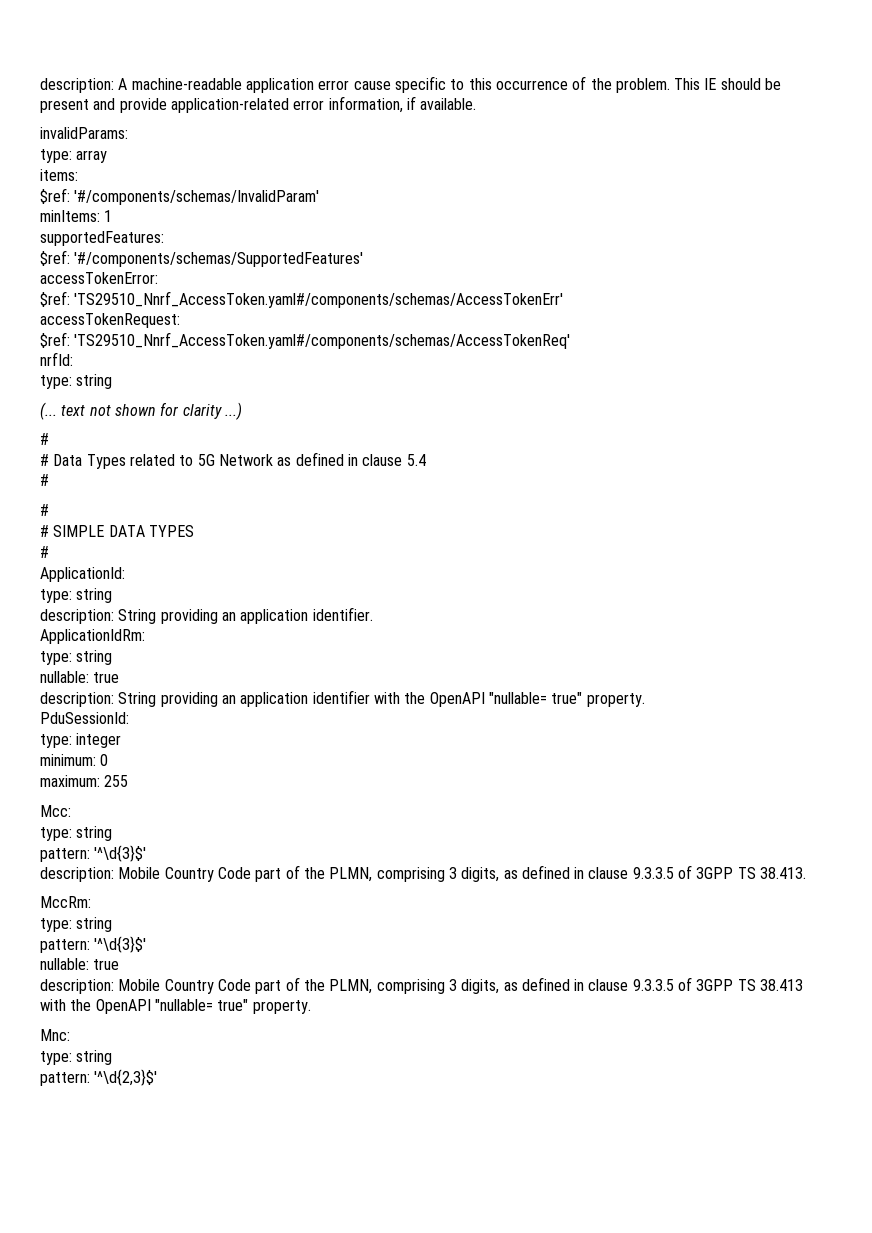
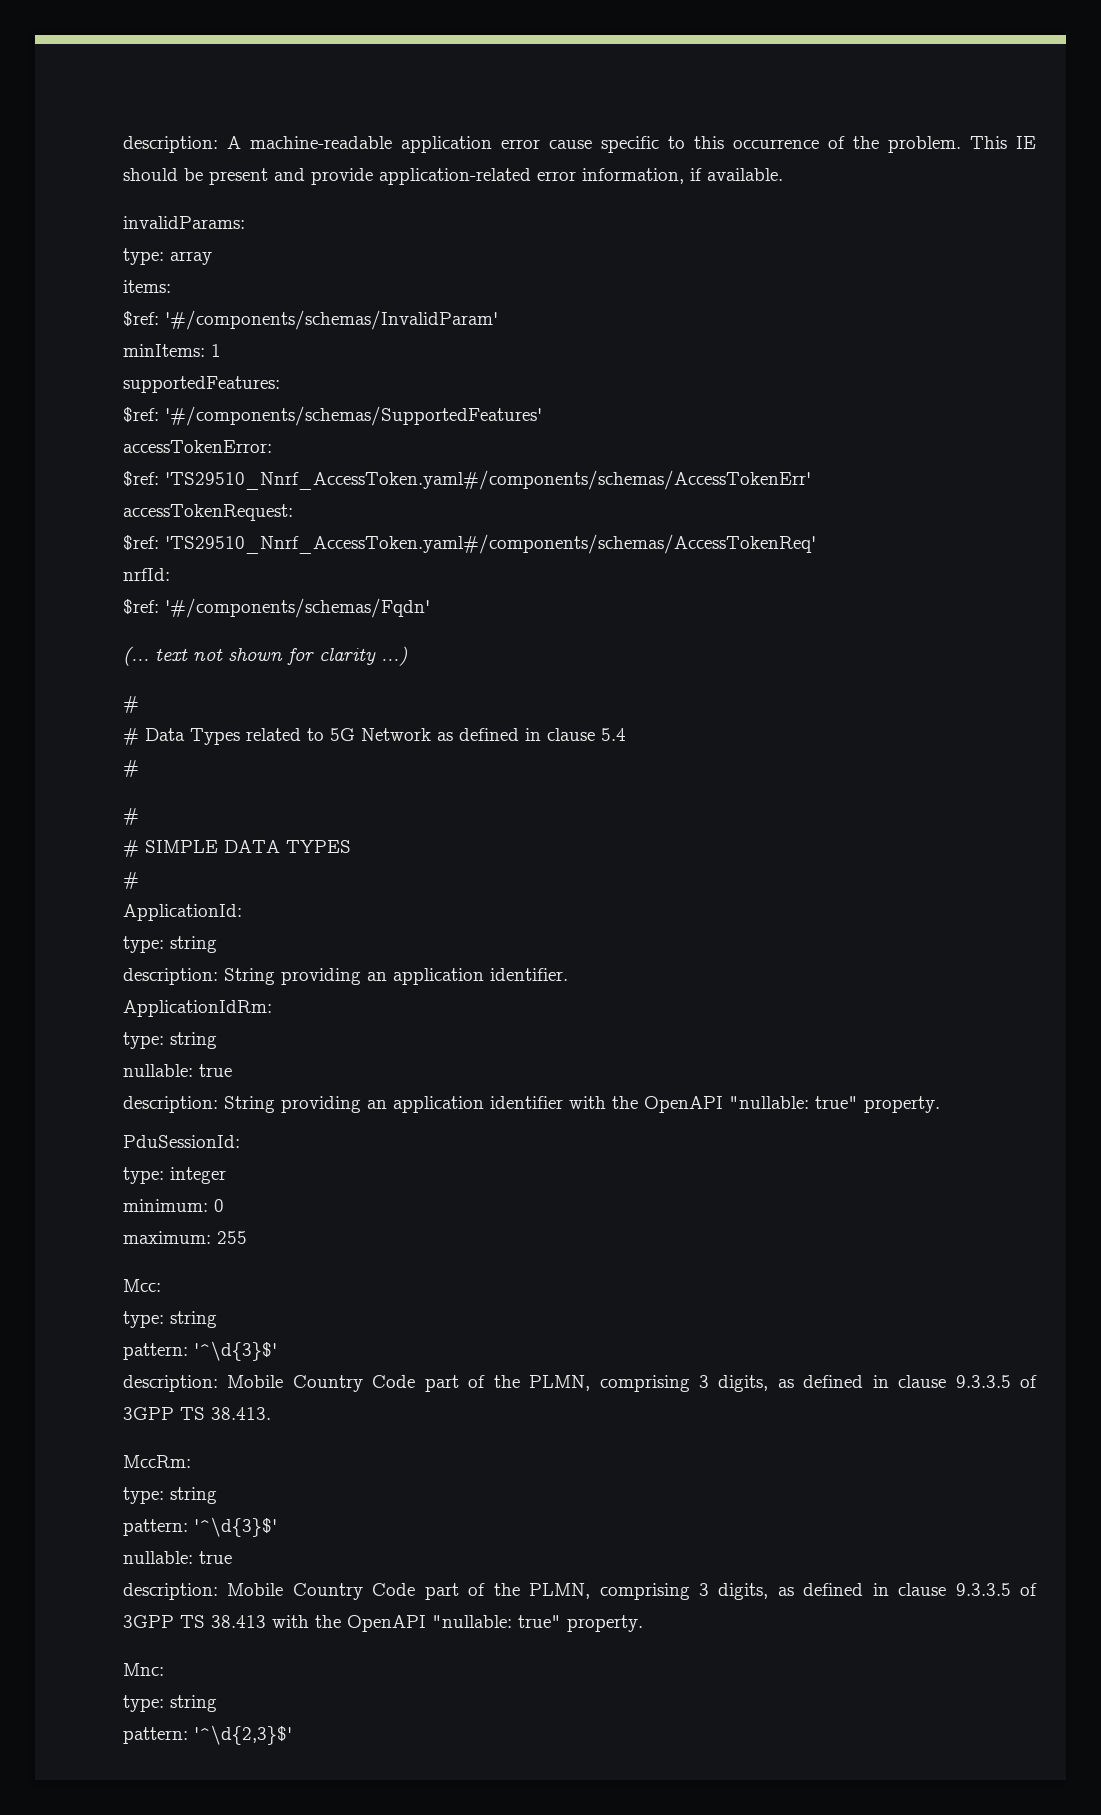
[40,374,113,389] type: string -> [123,598,430,618] $ref: '#/components/schemas/Fqdn'
[488,692,547,704] "nullable= -> [729,1096,809,1109] "nullable:
[154,999,213,1011] "nullable= -> [432,1615,512,1628] "nullable:

